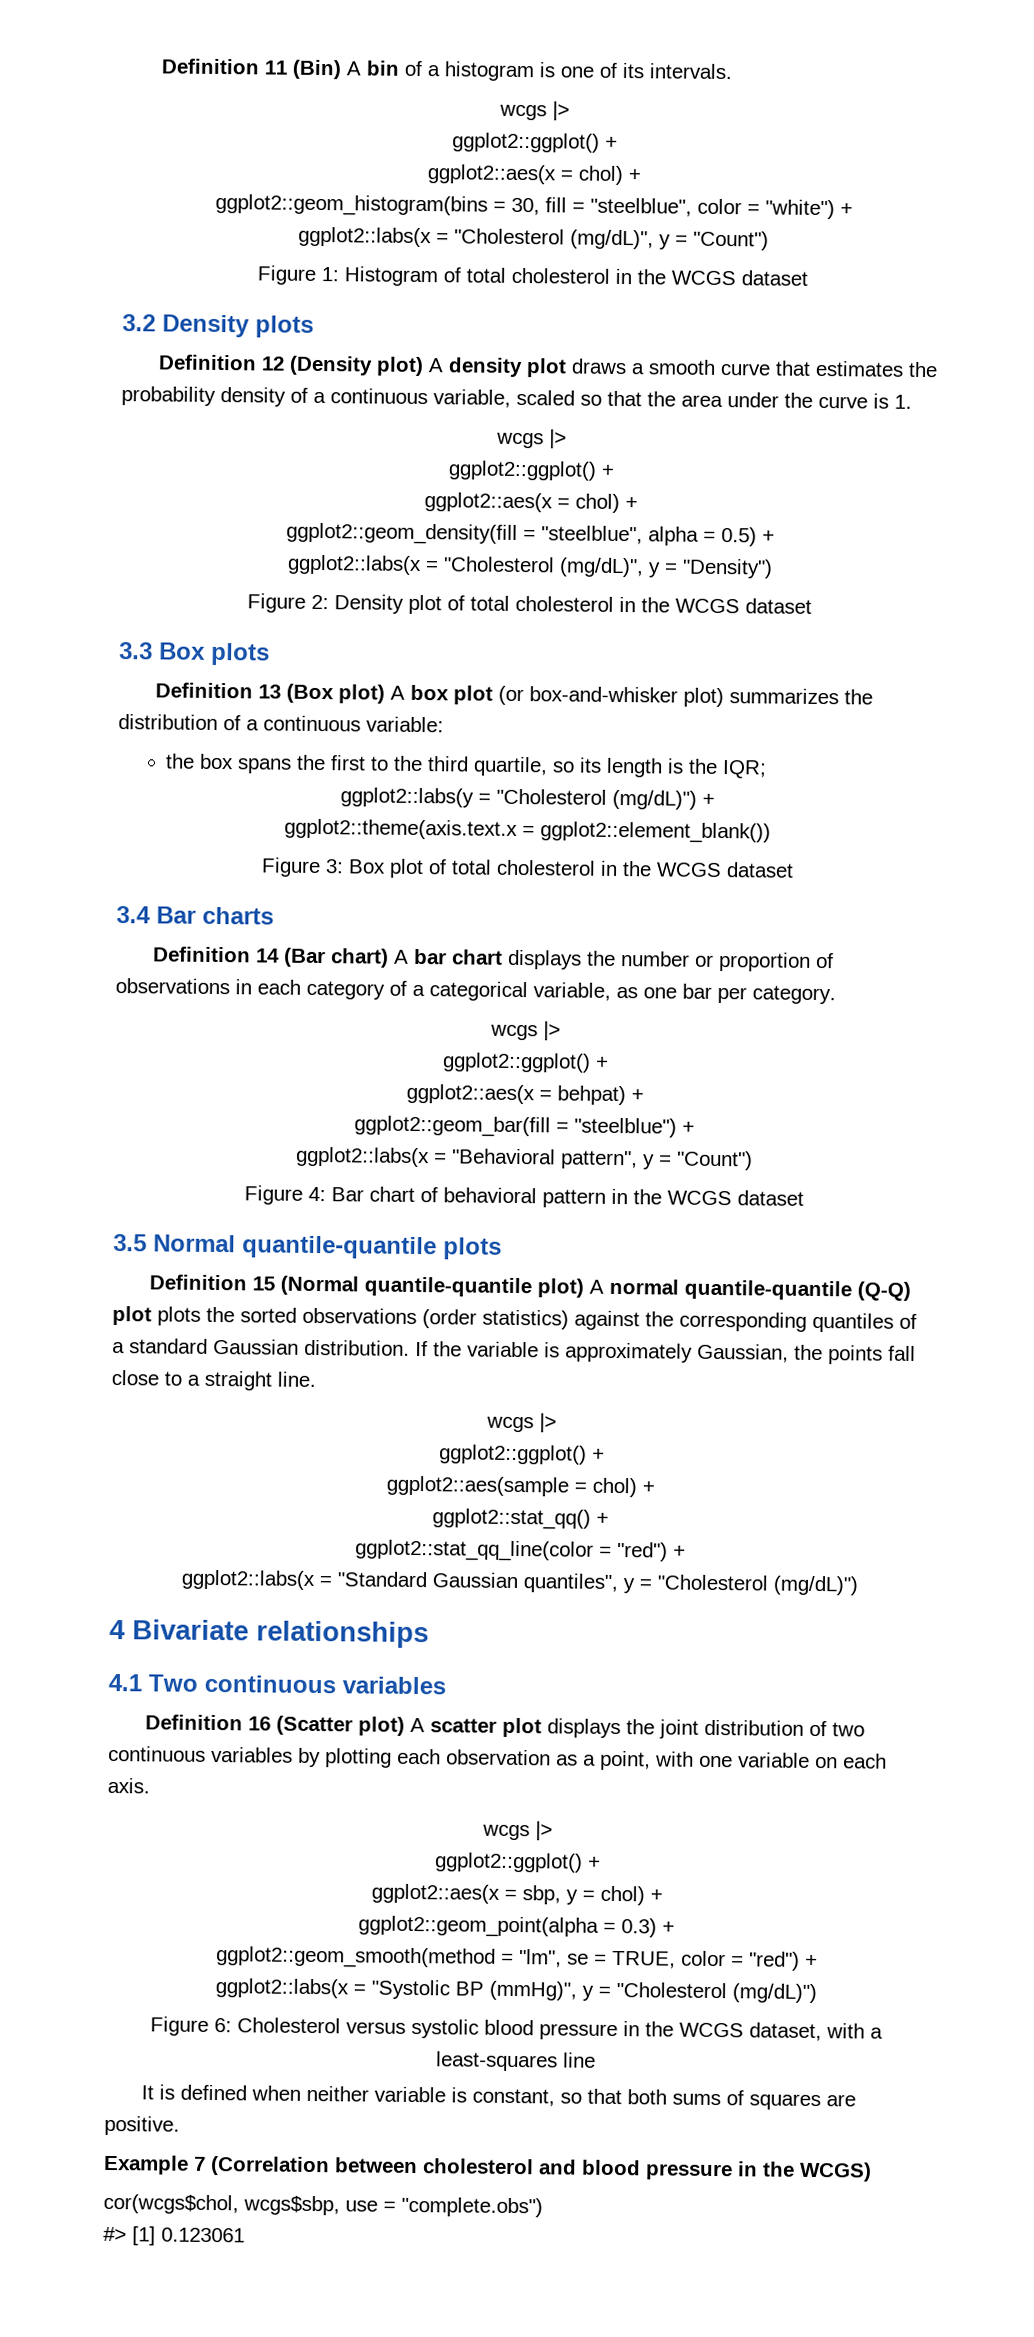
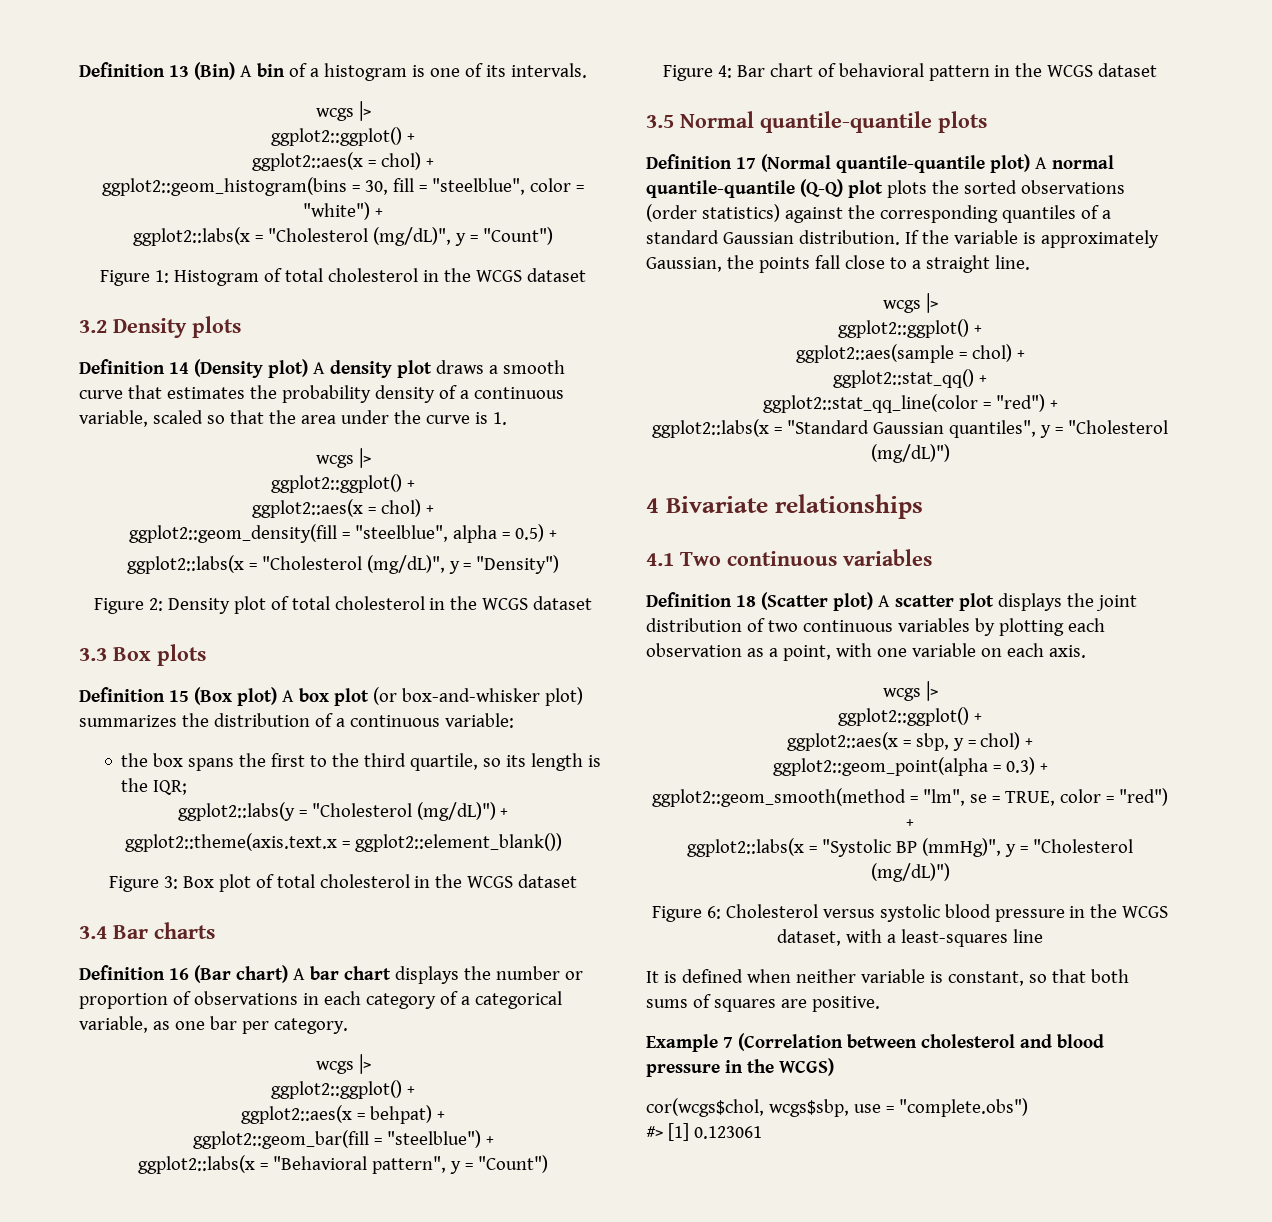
[160,58,288,75] Definition 11 -> [79,62,189,77] Definition 13
[260,356,285,371] 12 -> [168,362,189,374] 14
[257,684,281,699] 13 -> [168,690,189,702] 15
[255,948,280,963] 14 -> [168,968,189,980] 16
[251,1276,275,1291] 15 -> [735,157,756,169] 17
[247,1716,271,1731] 16 -> [735,595,756,607] 18

